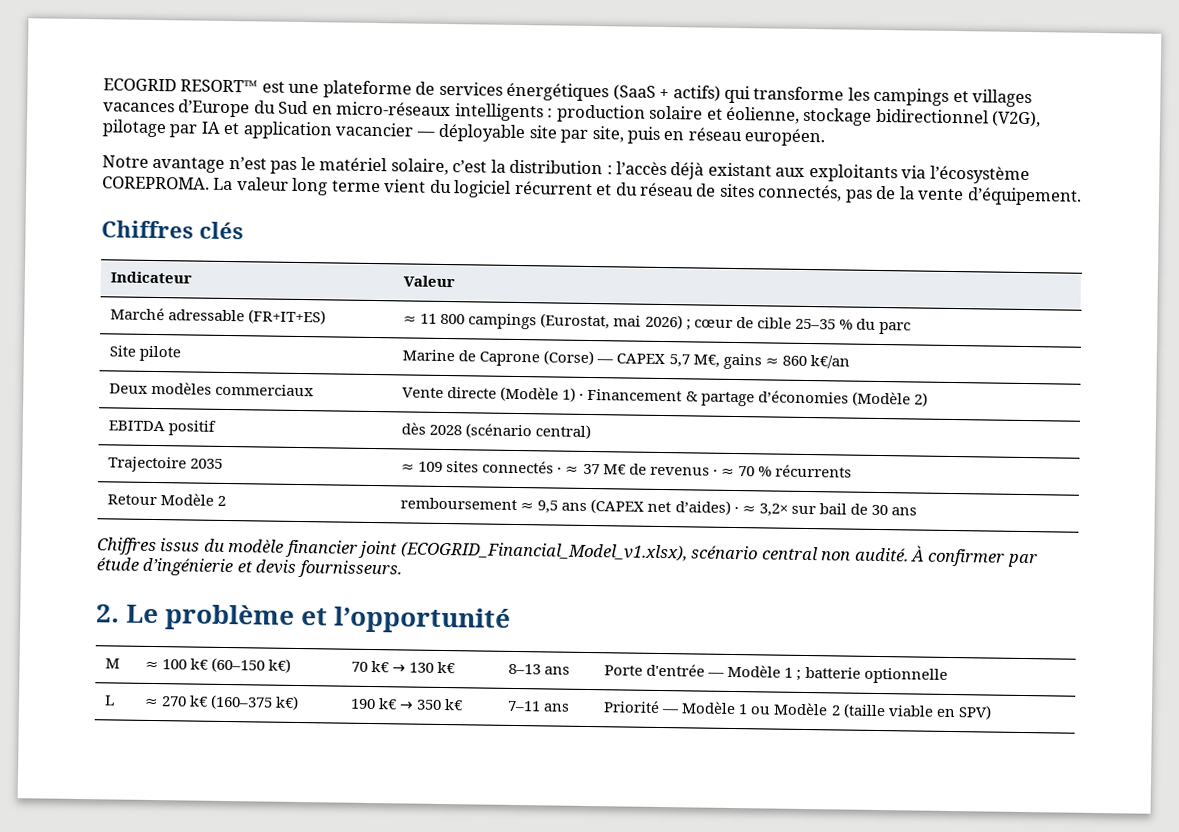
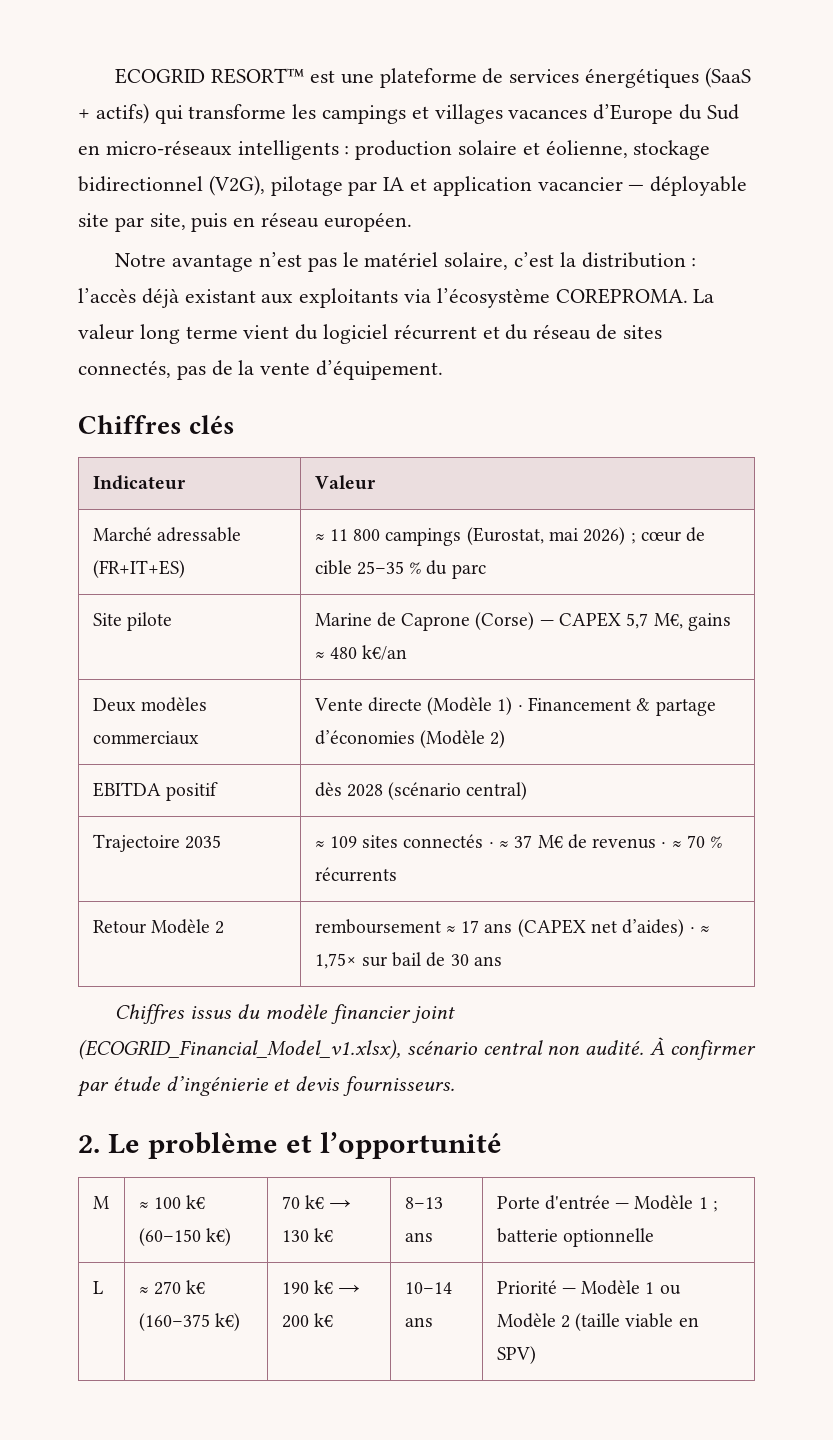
[781,355,807,366] 860 -> [329,647,357,659] 480
[537,500,559,514] 9,5 -> [461,920,480,933] 17
[758,503,788,517] 3,2× -> [314,953,357,969] 1,75×
[416,699,464,711] [507,700,542,712] 350 k€ | 7–11 -> [281,1313,333,1328] [404,1282,452,1294] 200 k€ | 10–14

